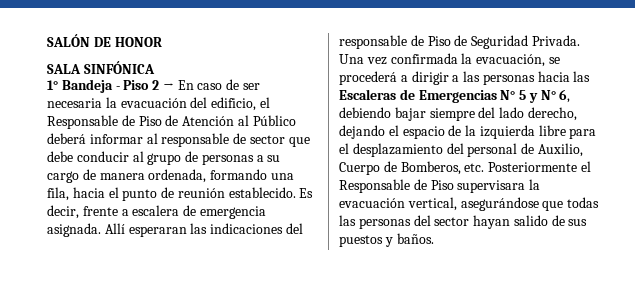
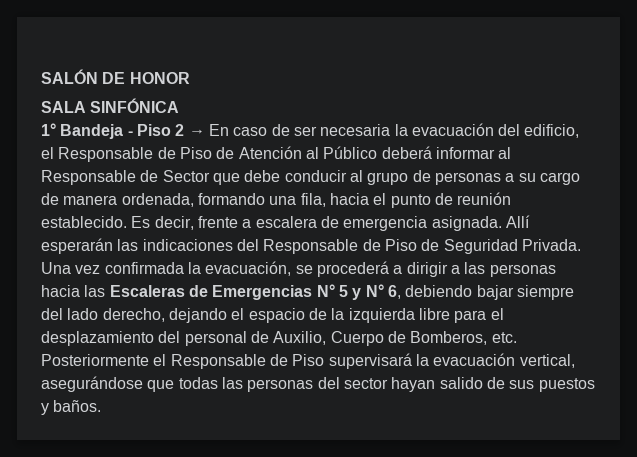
[161,133,285,147] responsable de sector -> [41,170,210,185] Responsable de Sector
[128,226,187,237] esperaran -> [41,238,113,254] esperarán
[339,35,407,49] responsable -> [263,239,359,254] Responsable
[457,180,526,193] supervisara -> [328,353,412,369] supervisará

